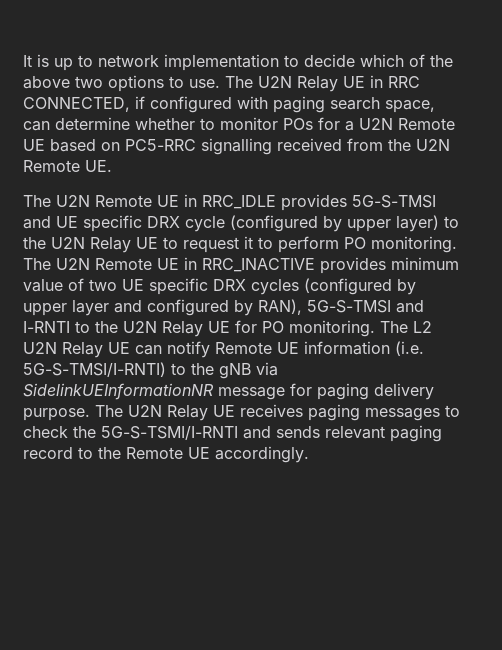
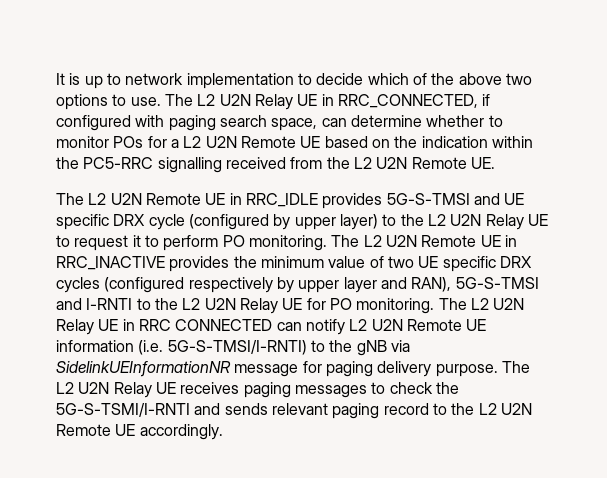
[258,75,420,92] [23,97,130,112] U2N Relay UE in RRC CONNECTED, -> [197,94,478,110] L2 U2N Relay UE in RRC_CONNECTED,
(354, 126) none -> [183,136,202,148] L2
(120, 146) none -> [394,136,533,148] [56,157,79,169] the indication within the
(411, 145) none -> [353,157,372,169] L2
(51, 201) none -> [88,193,107,205] L2
(46, 243) none -> [427,214,446,226] L2
(51, 264) none -> [363,235,382,247] L2
(386, 265) none -> [233,256,257,268] the
(392, 286) none -> [188,277,273,293] respectively
[147,299,253,316] configured by -> (407, 283) none
(118, 327) none -> [182,298,201,310] L2
[135,341,210,358] can notify -> [122,319,403,335] in RRC CONNECTED can notify L2 U2N
(123, 411) none -> [56,382,74,394] L2
(121, 453) none -> [478,403,532,415] L2 U2N

